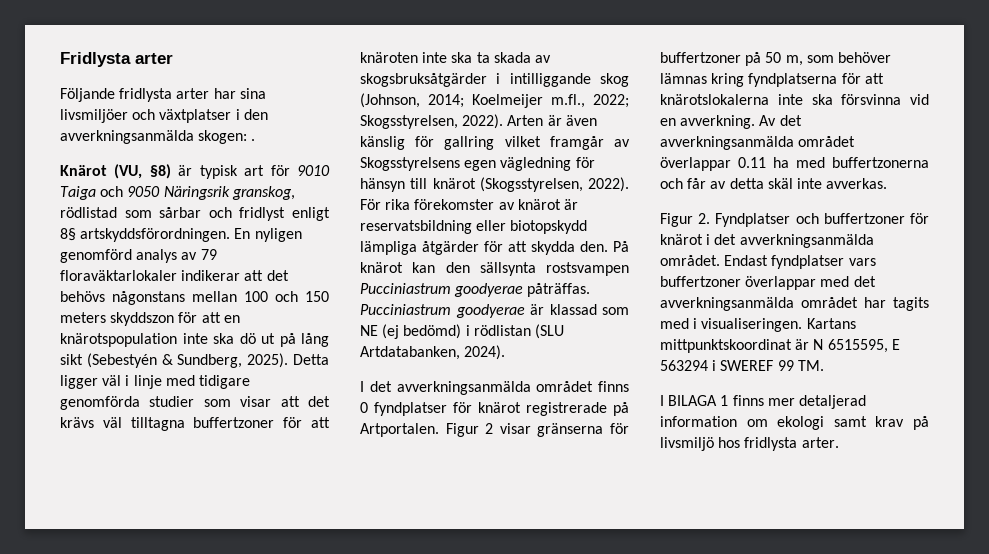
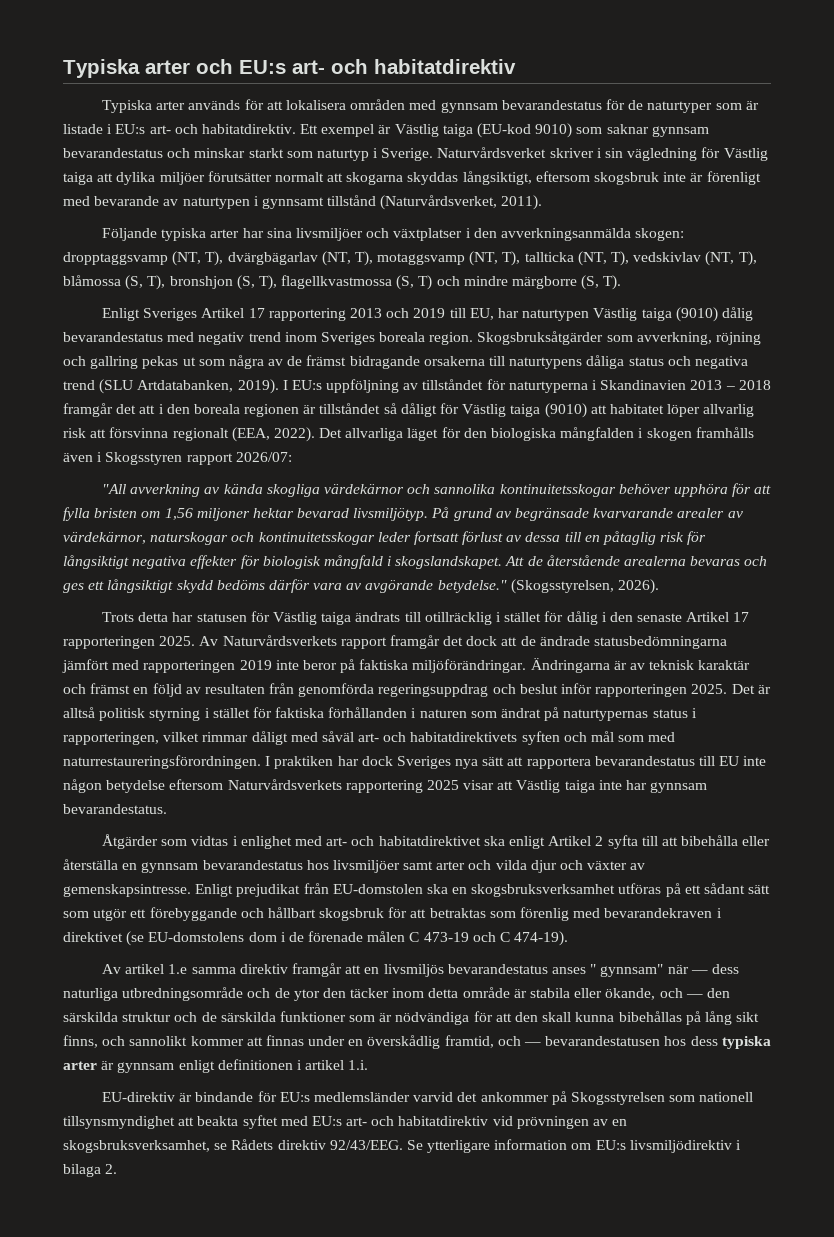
[60,52,173,67] Fridlysta arter -> [63,59,516,78] [102,99,759,113] [63,123,709,138] [63,147,768,161] [63,171,761,185] [63,195,543,210] Typiska arter och EU:s art- och habitatdirektiv // Typiska arter används för att lokalisera områden med gynnsam bevarandestatus för de naturtyper som är listade i EU:s art- och habitatdirektiv. Ett exempel är Västlig taiga (EU-kod 9010) som saknar gynnsam bevarandestatus och minskar starkt som naturtyp i Sverige. Naturvårdsverket skriver i sin vägledning för Västlig taiga att dylika miljöer förutsätter normalt att skogarna skyddas långsiktigt, eftersom skogsbruk inte är förenligt med bevarande av naturtypen i gynnsamt tillstånd (Naturvårdsverket, 2011).
[119,88,173,102] fridlysta -> [161,228,207,241] typiska
[251,139,256,141] [60,164,330,179] [60,186,295,200] [60,207,330,221] [60,228,302,242] [60,249,217,263] [60,270,289,281] [60,291,329,305] [60,312,240,326] [60,333,329,347] [60,353,329,368] [60,375,250,389] [60,396,330,410] [60,417,330,431] [360,52,551,63] [360,73,629,87] [360,93,629,108] [360,114,597,129] [360,136,630,150] [360,157,595,171] [360,177,629,192] [360,199,578,210] [360,220,588,234] [360,241,629,255] [360,262,629,276] [360,283,591,297] [360,304,629,318] [360,324,564,339] [360,345,506,360] [360,381,629,395] [360,402,629,416] [360,423,629,437] [660,52,891,66] [660,73,884,87] [660,94,929,105] [660,115,802,129] [660,136,856,150] [660,157,929,171] [660,178,888,189] [660,213,929,227] [660,234,874,248] [660,255,876,269] [660,276,876,290] [660,297,929,311] [660,318,856,332] [660,339,900,353] [660,360,824,371] [660,395,866,409] [660,416,929,430] [660,437,839,451] . // Knärot (VU, §8) är typisk art för 9010 Taiga och 9050 Näringsrik granskog, rödlistad som sårbar och fridlyst enligt 8§ artskyddsförordningen. En nyligen genomförd analys av 79 floraväktarlokaler indikerar att det behövs någonstans mellan 100 och 150 meters skyddszon för att en knärotspopulation inte ska dö ut på lång sikt (Sebestyén & Sundberg, 2025). Detta ligger väl i linje med tidigare genomförda studier som visar att det krävs väl tilltagna buffertzoner för att knäroten inte ska ta skada av skogsbruksåtgärder i intilliggande skog (Johnson, 2014; Koelmeijer m.fl., 2022; Skogsstyrelsen, 2022). Arten är även känslig för gallring vilket framgår av Skogsstyrelsens egen vägledning för hänsyn till knärot (Skogsstyrelsen, 2022). För rika förekomster av knärot är reservatsbildning eller biotopskydd lämpliga åtgärder för att skydda den. På knärot kan den sällsynta rostsvampen Pucciniastrum goodyerae påträffas. Pucciniastrum goodyerae är klassad som NE (ej bedömd) i rödlistan (SLU Artdatabanken, 2024). // I det avverkningsanmälda området finns 0 fyndplatser för knärot registrerade på Artportalen. Figur 2 visar gränserna för buffertzoner på 50 m, som behöver lämnas kring fyndplatserna för att knärotslokalerna inte ska försvinna vid en avverkning. Av det avverkningsanmälda området överlappar 0.11 ha med buffertzonerna och får av detta skäl inte avverkas. // Figur 2. Fyndplatser och buffertzoner för knärot i det avverkningsanmälda området. Endast fyndplatser vars buffertzoner överlappar med det avverkningsanmälda området har tagits med i visualiseringen. Kartans mittpunktskoordinat är N 6515595, E 563294 i SWEREF 99 TM. // I BILAGA 1 finns mer detaljerad information om ekologi samt krav på livsmiljö hos fridlysta arter. -> [63,251,757,266] [63,275,622,290] [102,307,753,322] [63,331,762,345] [63,355,748,369] [63,379,771,394] [63,403,755,418] [63,427,754,442] [63,452,292,465] [102,483,772,497] [63,507,743,521] [63,531,707,545] [63,555,768,569] [63,579,660,594] [102,611,750,625] [63,635,728,649] [62,658,751,673] [63,683,771,697] [63,707,697,721] [63,731,676,745] [63,755,767,769] [63,779,708,793] [63,804,167,814] [102,834,771,849] [63,859,646,873] [63,883,771,897] [63,907,722,921] [63,931,569,946] [102,963,739,977] [63,987,730,1001] [63,1011,760,1025] [63,1035,771,1049] [63,1059,369,1073] [102,1091,754,1105] [63,1115,628,1129] [63,1139,742,1153] [63,1164,118,1177] dropptaggsvamp (NT, T), dvärgbägarlav (NT, T), motaggsvamp (NT, T), tallticka (NT, T), vedskivlav (NT, T), blåmossa (S, T), bronshjon (S, T), flagellkvastmossa (S, T) och mindre märgborre (S, T). // Enligt Sveriges Artikel 17 rapportering 2013 och 2019 till EU, har naturtypen Västlig taiga (9010) dålig bevarandestatus med negativ trend inom Sveriges boreala region. Skogsbruksåtgärder som avverkning, röjning och gallring pekas ut som några av de främst bidragande orsakerna till naturtypens dåliga status och negativa trend (SLU Artdatabanken, 2019). I EU:s uppföljning av tillståndet för naturtyperna i Skandinavien 2013 – 2018 framgår det att i den boreala regionen är tillståndet så dåligt för Västlig taiga (9010) att habitatet löper allvarlig risk att försvinna regionalt (EEA, 2022). Det allvarliga läget för den biologiska mångfalden i skogen framhålls även i Skogsstyren rapport 2026/07: // "All avverkning av kända skogliga värdekärnor och sannolika kontinuitetsskogar behöver upphöra för att fylla bristen om 1,56 miljoner hektar bevarad livsmiljötyp. På grund av begränsade kvarvarande arealer av värdekärnor, naturskogar och kontinuitetsskogar leder fortsatt förlust av dessa till en påtaglig risk för långsiktigt negativa effekter för biologisk mångfald i skogslandskapet. Att de återstående arealerna bevaras och ges ett långsiktigt skydd bedöms därför vara av avgörande betydelse." (Skogsstyrelsen, 2026). // Trots detta har statusen för Västlig taiga ändrats till otillräcklig i stället för dålig i den senaste Artikel 17 rapporteringen 2025. Av Naturvårdsverkets rapport framgår det dock att de ändrade statusbedömningarna jämfört med rapporteringen 2019 inte beror på faktiska miljöförändringar. Ändringarna är av teknisk karaktär och främst en följd av resultaten från genomförda regeringsuppdrag och beslut inför rapporteringen 2025. Det är alltså politisk styrning i stället för faktiska förhållanden i naturen som ändrat på naturtypernas status i rapporteringen, vilket rimmar dåligt med såväl art- och habitatdirektivets syften och mål som med naturrestaureringsförordningen. I praktiken har dock Sveriges nya sätt att rapportera bevarandestatus till EU inte någon betydelse eftersom Naturvårdsverkets rapportering 2025 visar att Västlig taiga inte har gynnsam bevarandestatus. // Åtgärder som vidtas i enlighet med art- och habitatdirektivet ska enligt Artikel 2 syfta till att bibehålla eller återställa en gynnsam bevarandestatus hos livsmiljöer samt arter och vilda djur och växter av gemenskapsintresse. Enligt prejudikat från EU-domstolen ska en skogsbruksverksamhet utföras på ett sådant sätt som utgör ett förebyggande och hållbart skogsbruk för att betraktas som förenlig med bevarandekraven i direktivet (se EU-domstolens dom i de förenade målen C 473-19 och C 474-19). // Av artikel 1.e samma direktiv framgår att en livsmiljös bevarandestatus anses " gynnsam" när — dess naturliga utbredningsområde och de ytor den täcker inom detta område är stabila eller ökande, och — den särskilda struktur och de särskilda funktioner som är nödvändiga för att den skall kunna bibehållas på lång sikt finns, och sannolikt kommer att finnas under en överskådlig framtid, och — bevarandestatusen hos dess typiska arter är gynnsam enligt definitionen i artikel 1.i. // EU-direktiv är bindande för EU:s medlemsländer varvid det ankommer på Skogsstyrelsen som nationell tillsynsmyndighet att beakta syftet med EU:s art- och habitatdirektiv vid prövningen av en skogsbruksverksamhet, se Rådets direktiv 92/43/EEG. Se ytterligare information om EU:s livsmiljödirektiv i bilaga 2.

